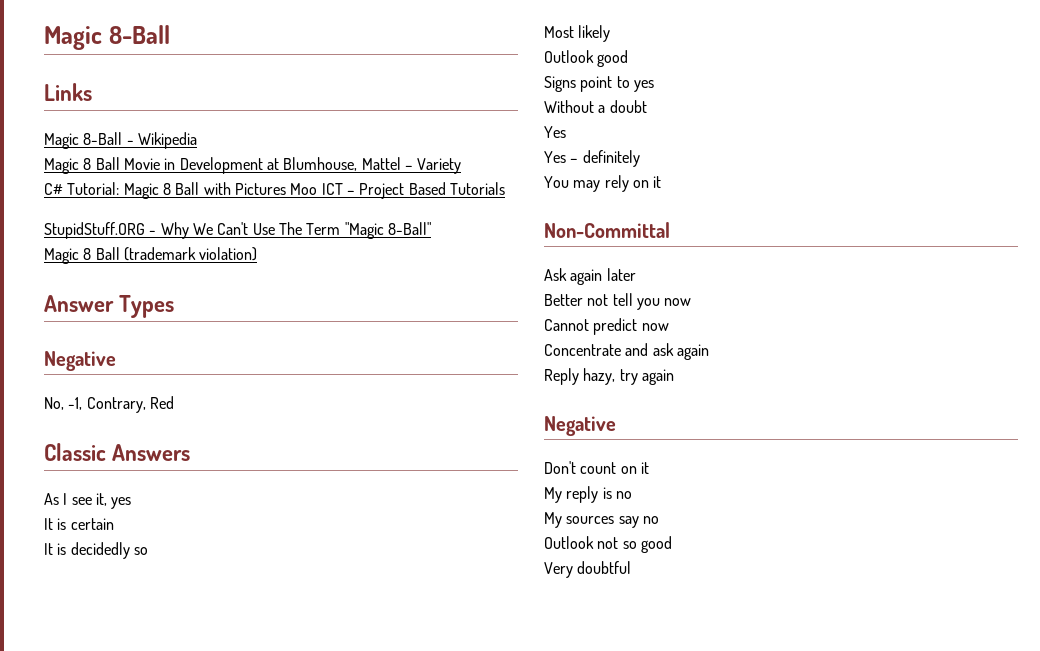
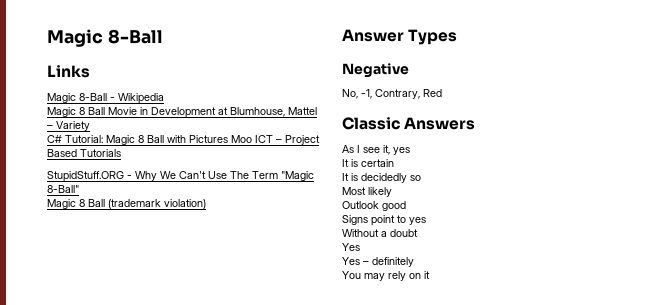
[544,222,670,238] [544,268,636,285] [544,293,692,310] [544,318,669,335] [544,343,709,360] [544,368,674,385] [544,416,616,436] [544,461,649,474] [544,486,632,503] [544,512,659,528] [544,536,672,553] [544,561,632,578] // Non-Committal // Ask again later // Better not tell you now // Cannot predict now // Concentrate and ask again // Reply hazy, try again // Negative // Don't count on it // My reply is no // My sources say no // Outlook not so good // Very doubtful -> (430, 275) none

